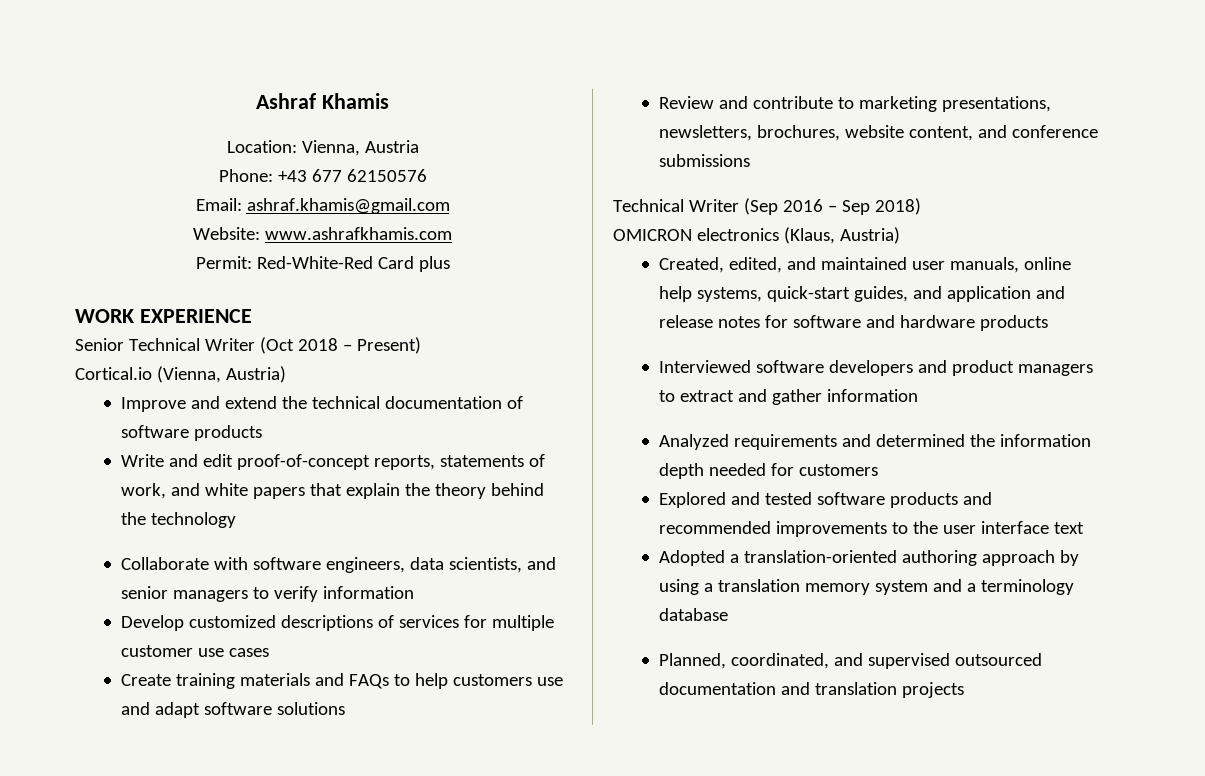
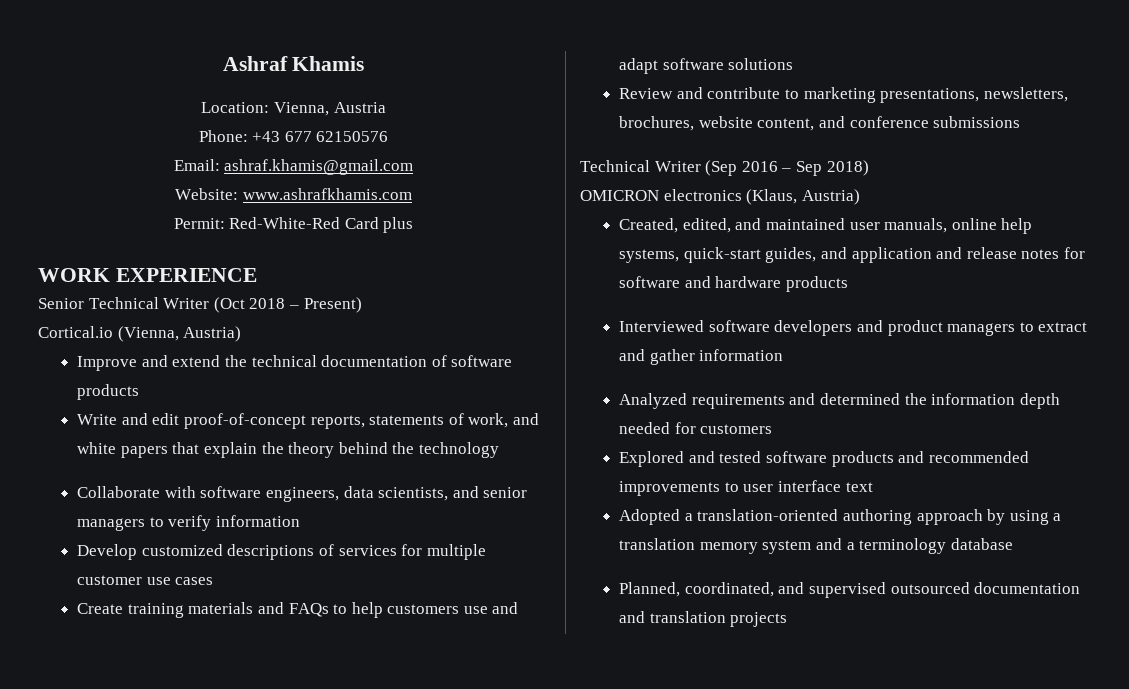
[913,521,939,534] the -> (739, 487) none

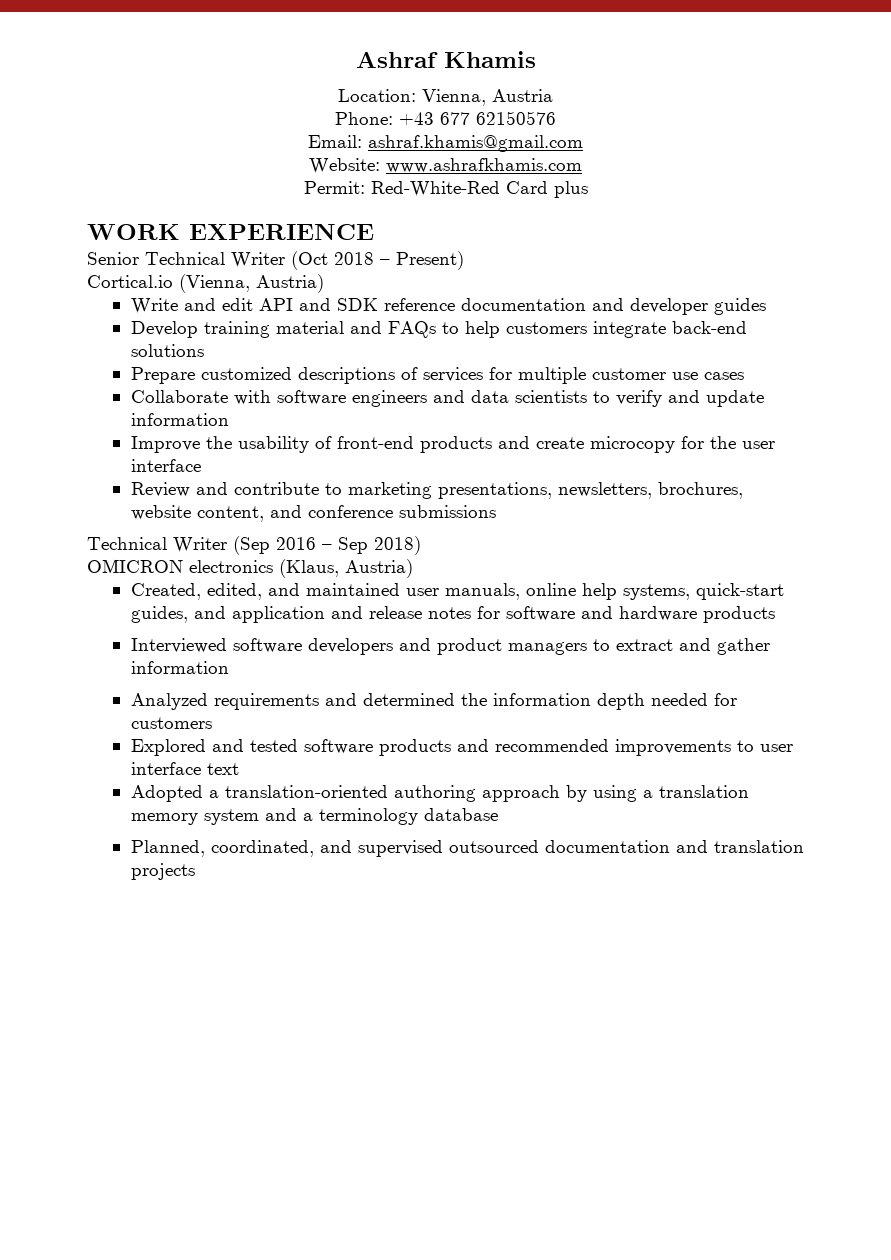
[77,355,513,371] [77,384,140,400] [77,413,539,429] [77,442,499,458] [77,486,528,502] [77,515,300,531] [77,544,138,560] Improve and extend the technical documentation of software products // Write and edit proof-of-concept reports, statements of work, and white papers that explain the theory behind the technology // Collaborate with software engineers, data scientists, and senior managers to verify information // Develop -> [130,298,766,315] [130,321,747,338] [130,344,204,357] [130,367,195,384] Write and edit API and SDK reference documentation and developer guides // Develop training material and FAQs to help customers integrate back-end solutions // Prepare
[77,602,519,618] [619,58,794,74] Create training materials and FAQs to help customers use and adapt software solutions -> [130,390,764,407] [130,413,229,426] [130,436,775,453] [130,459,201,472] Collaborate with software engineers and data scientists to verify and update information // Improve the usability of front-end products and create microcopy for the user interface

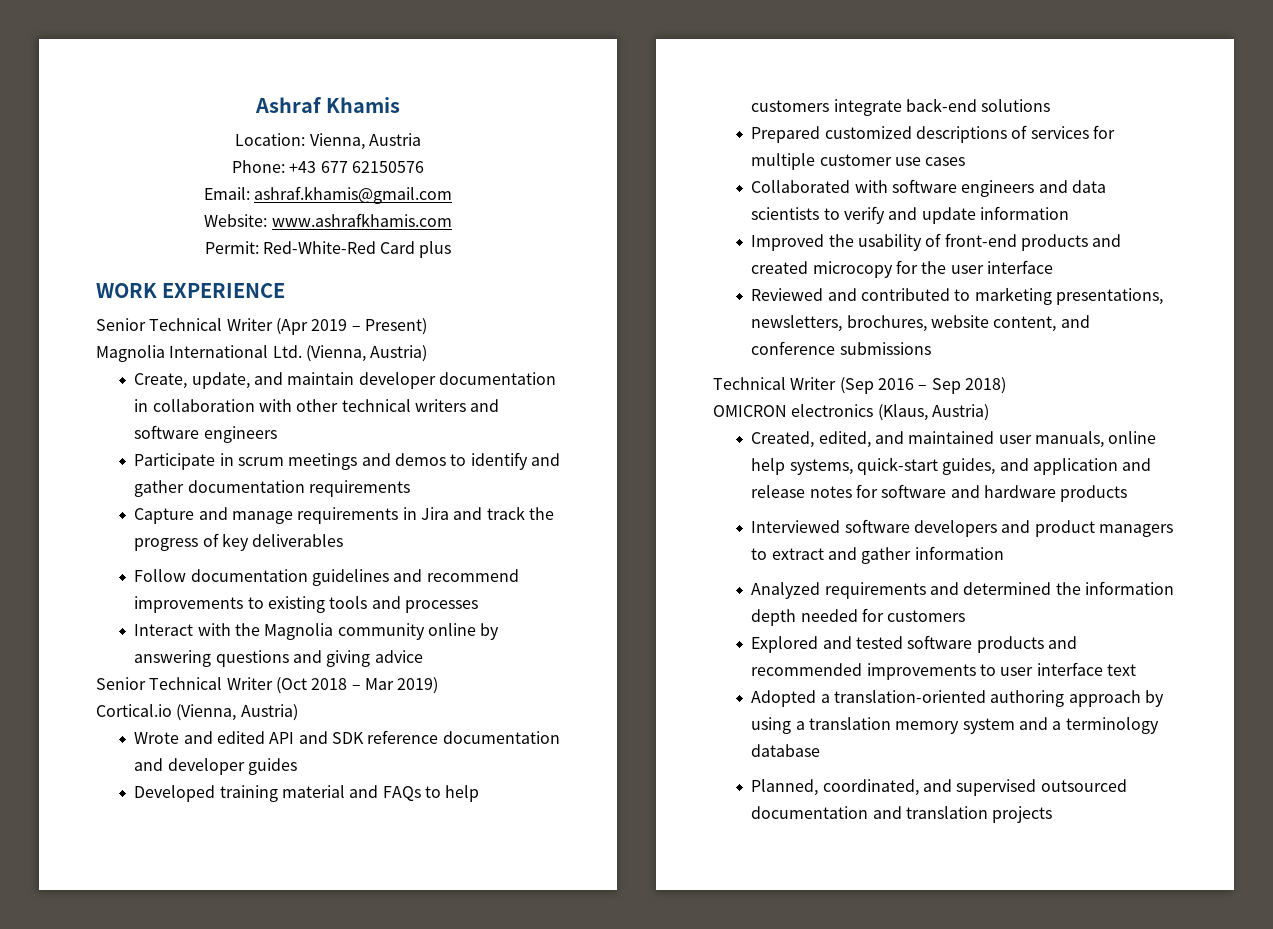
(374, 231) none -> [96,318,427,335] [96,345,428,362] [134,372,556,389] [134,399,500,412] [134,425,277,443] [134,452,560,470] [134,480,410,497] [134,506,554,524] [134,533,344,551] [134,569,519,586] [134,596,478,613] [134,623,500,640] [134,650,423,667] // Senior Technical Writer (Apr 2019 – Present) // Magnolia International Ltd. (Vienna, Austria) // Create, update, and maintain developer documentation in collaboration with other technical writers and software engineers // Participate in scrum meetings and demos to identify and gather documentation requirements // Capture and manage requirements in Jira and track the progress of key deliverables // Follow documentation guidelines and recommend improvements to existing tools and processes // Interact with the Magnolia community online by answering questions and giving advice
[396,251,464,270] Present) -> [364,677,439,694] Mar 2019)
[130,298,253,314] Write and edit -> [134,731,265,744] Wrote and edited
[130,321,198,338] Develop -> [134,785,216,802] Developed
[130,367,195,384] Prepare -> [751,126,821,143] Prepared
[130,390,228,403] Collaborate -> [751,180,851,193] Collaborated
[130,436,200,453] Improve -> [751,234,825,251] Improved
[535,437,584,449] create -> [751,261,809,274] created
[130,482,319,497] Review and contribute -> [751,288,950,301] Reviewed and contributed

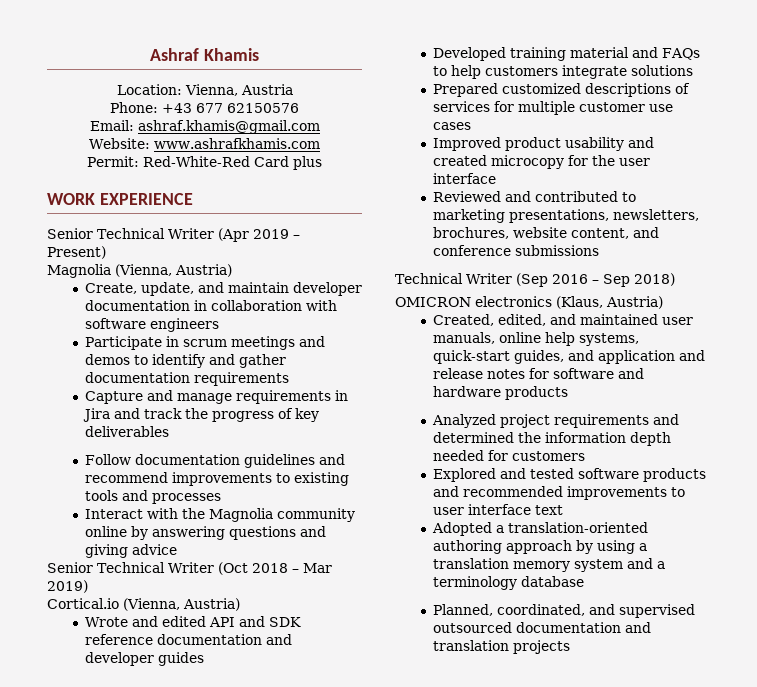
[169,345,302,358] International Ltd. -> (111, 271) none
[296,399,500,412] other technical writers and -> (337, 305) none
[905,98,977,112] back-end -> (627, 72) none
[751,179,1106,197] [751,206,1069,224] [751,233,1088,251] Collaborated with software engineers and data scientists to verify and update information // Improved the usability of front-end products -> [432,137,624,151] Improved product usability
[751,519,1173,537] [751,546,1004,564] // Interviewed software developers and product managers to extract and gather information -> (568, 393) none
(821, 590) none -> [499,414,550,428] project

